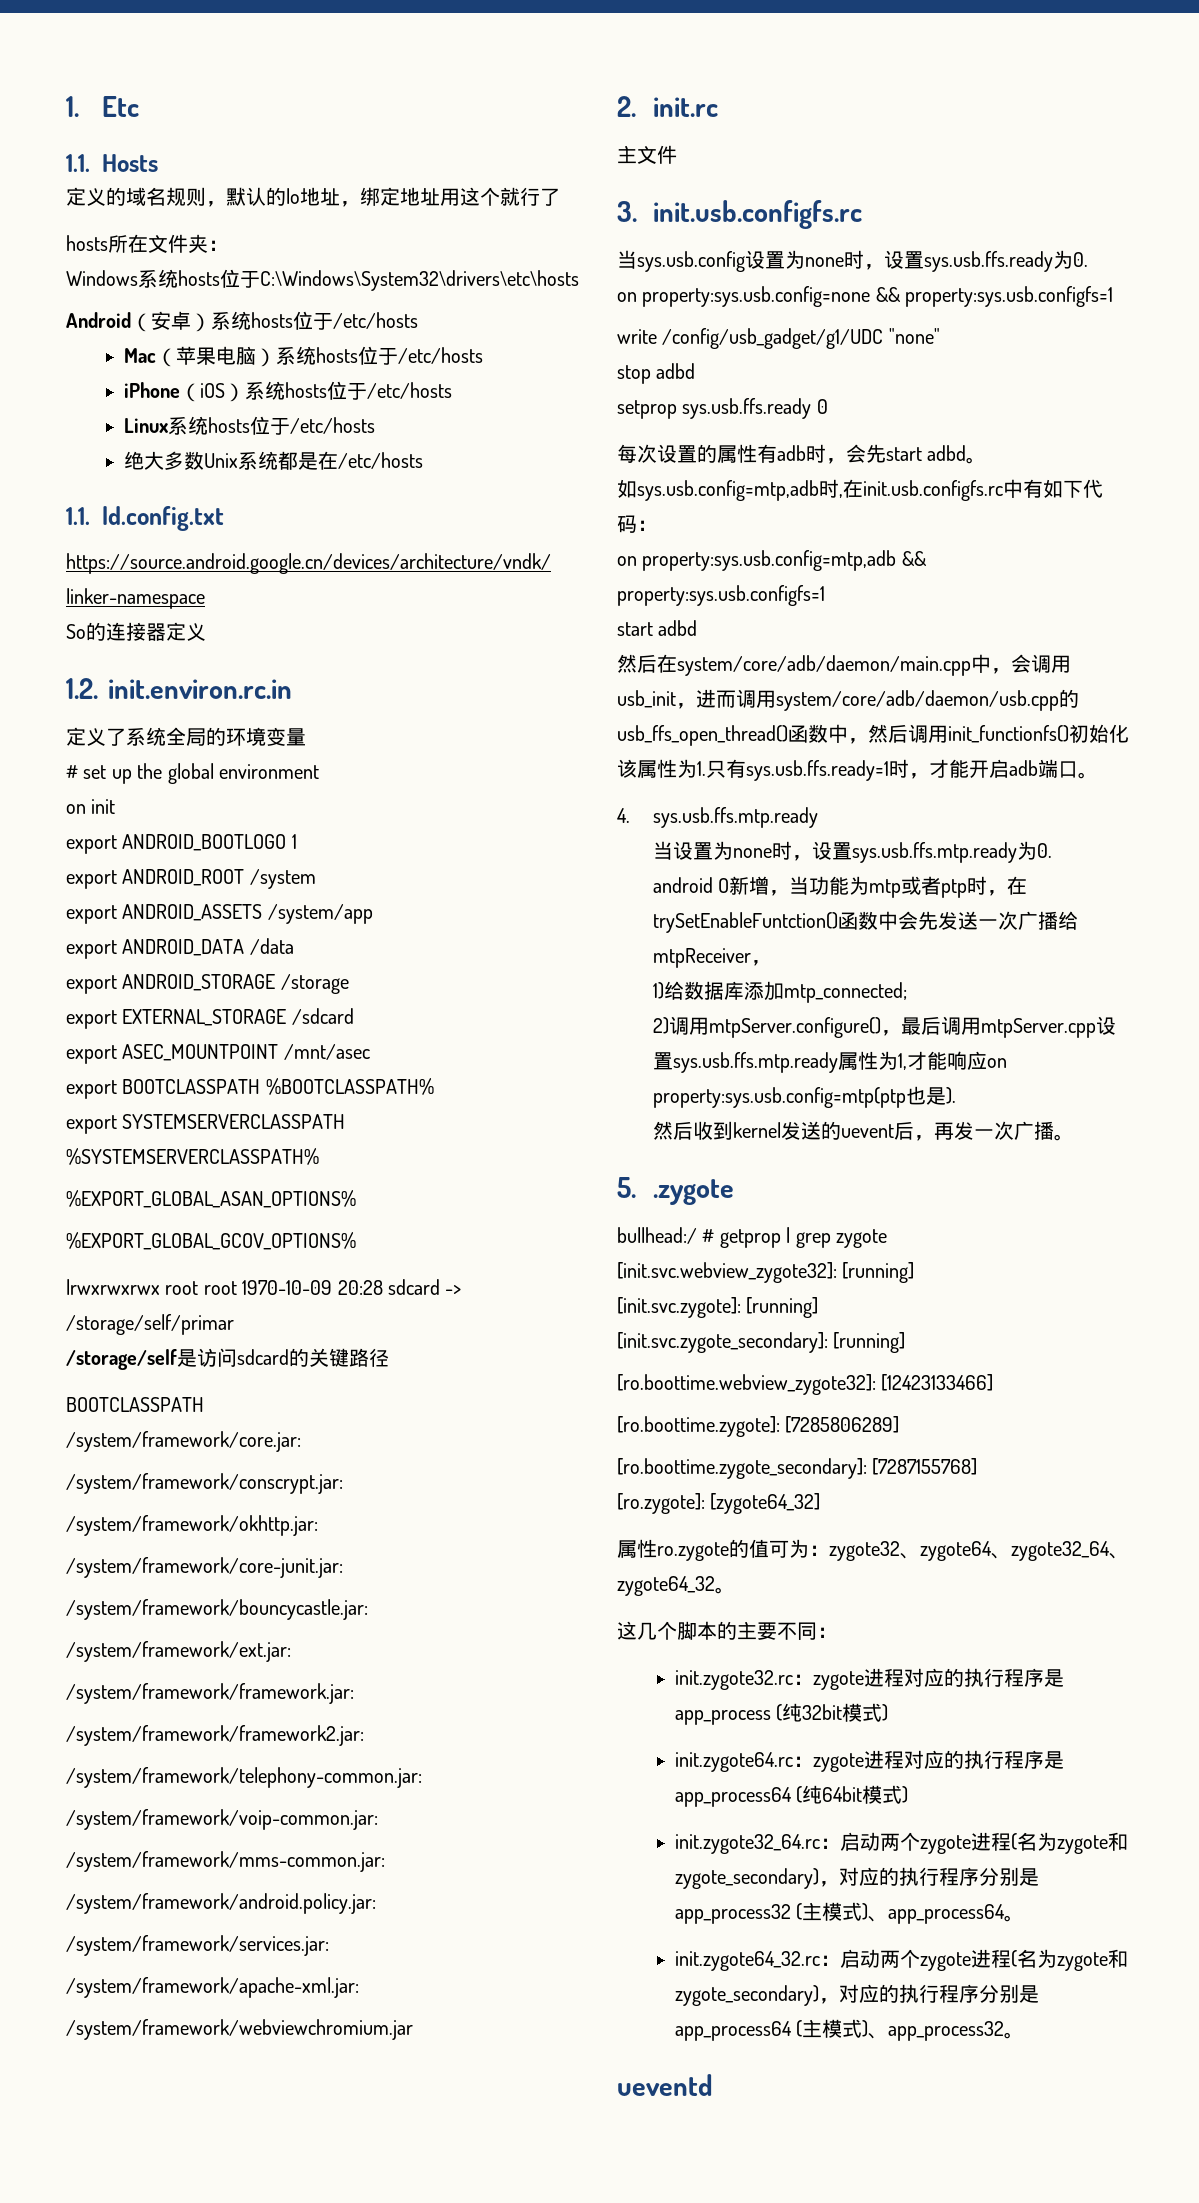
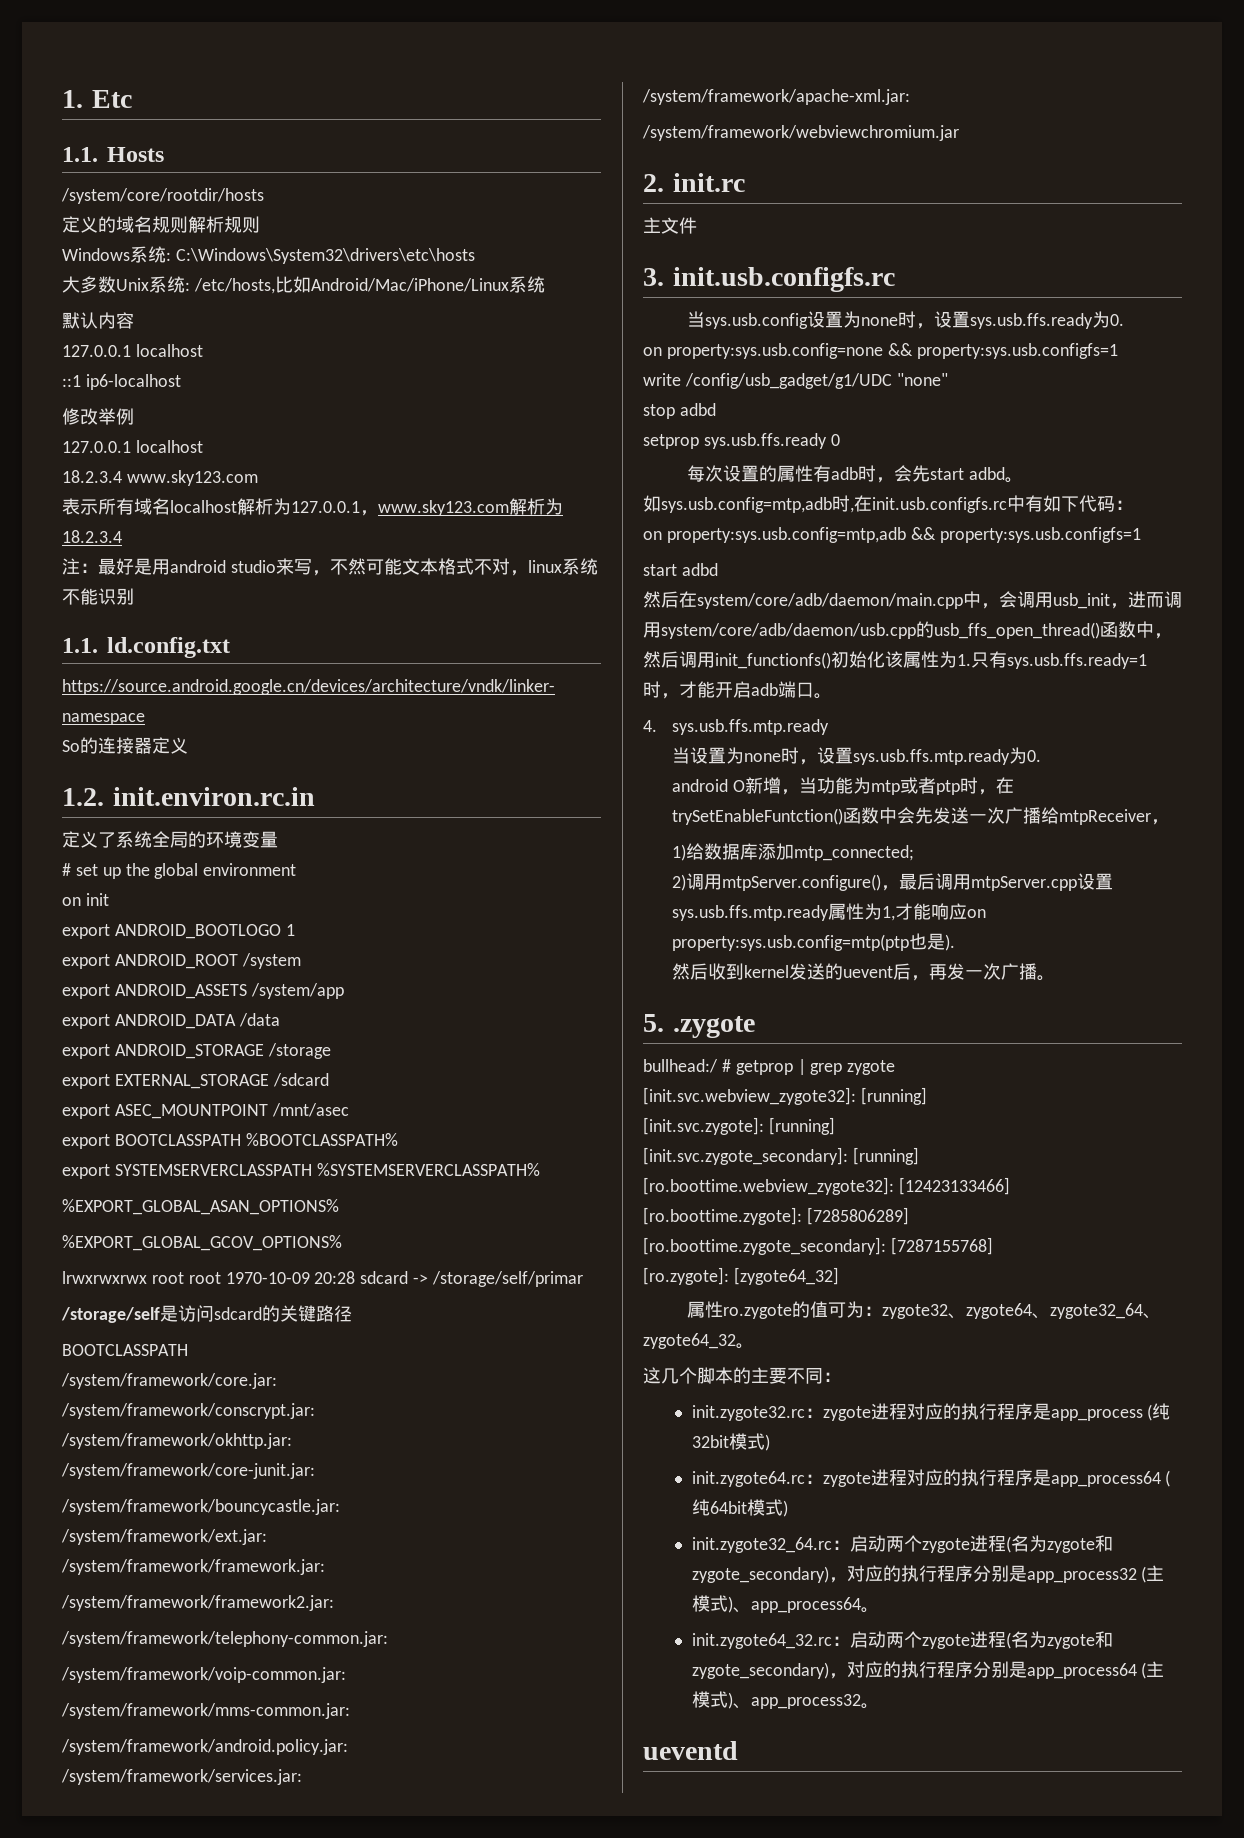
(158, 163) none -> [61,188,264,204] // /system/core/rootdir/hosts
[206,187,560,207] [66,234,228,254] ，默认的lo地址，绑定地址用这个就行了 // hosts所在文件夹： -> [188,216,260,233] 解析规则
[178,269,260,288] hosts位于 -> [166,252,171,261] :
[66,311,418,332] [123,346,483,367] [123,381,452,402] [123,416,375,435] [123,451,423,470] Android（安卓）系统hosts位于/etc/hosts // Mac（苹果电脑）系统hosts位于/etc/hosts // iPhone（iOS）系统hosts位于/etc/hosts // Linux系统hosts位于/etc/hosts // 绝大多数Unix系统都是在/etc/hosts -> [62,276,545,294] [62,312,134,329] [62,344,203,357] [62,374,181,390] [62,408,134,425] [62,440,203,453] [62,470,258,486] [62,498,563,516] [62,530,122,543] [62,558,598,576] [62,588,134,605] 大多数Unix系统: /etc/hosts,比如Android/Mac/iPhone/Linux系统 // 默认内容 // 127.0.0.1 localhost // ::1 ip6-localhost // 修改举例 // 127.0.0.1 localhost // 18.2.3.4 www.sky123.com // 表示所有域名localhost解析为127.0.0.1，www.sky123.com解析为18.2.3.4 // 注：最好是用android studio来写，不然可能文本格式不对，linux系统不能识别

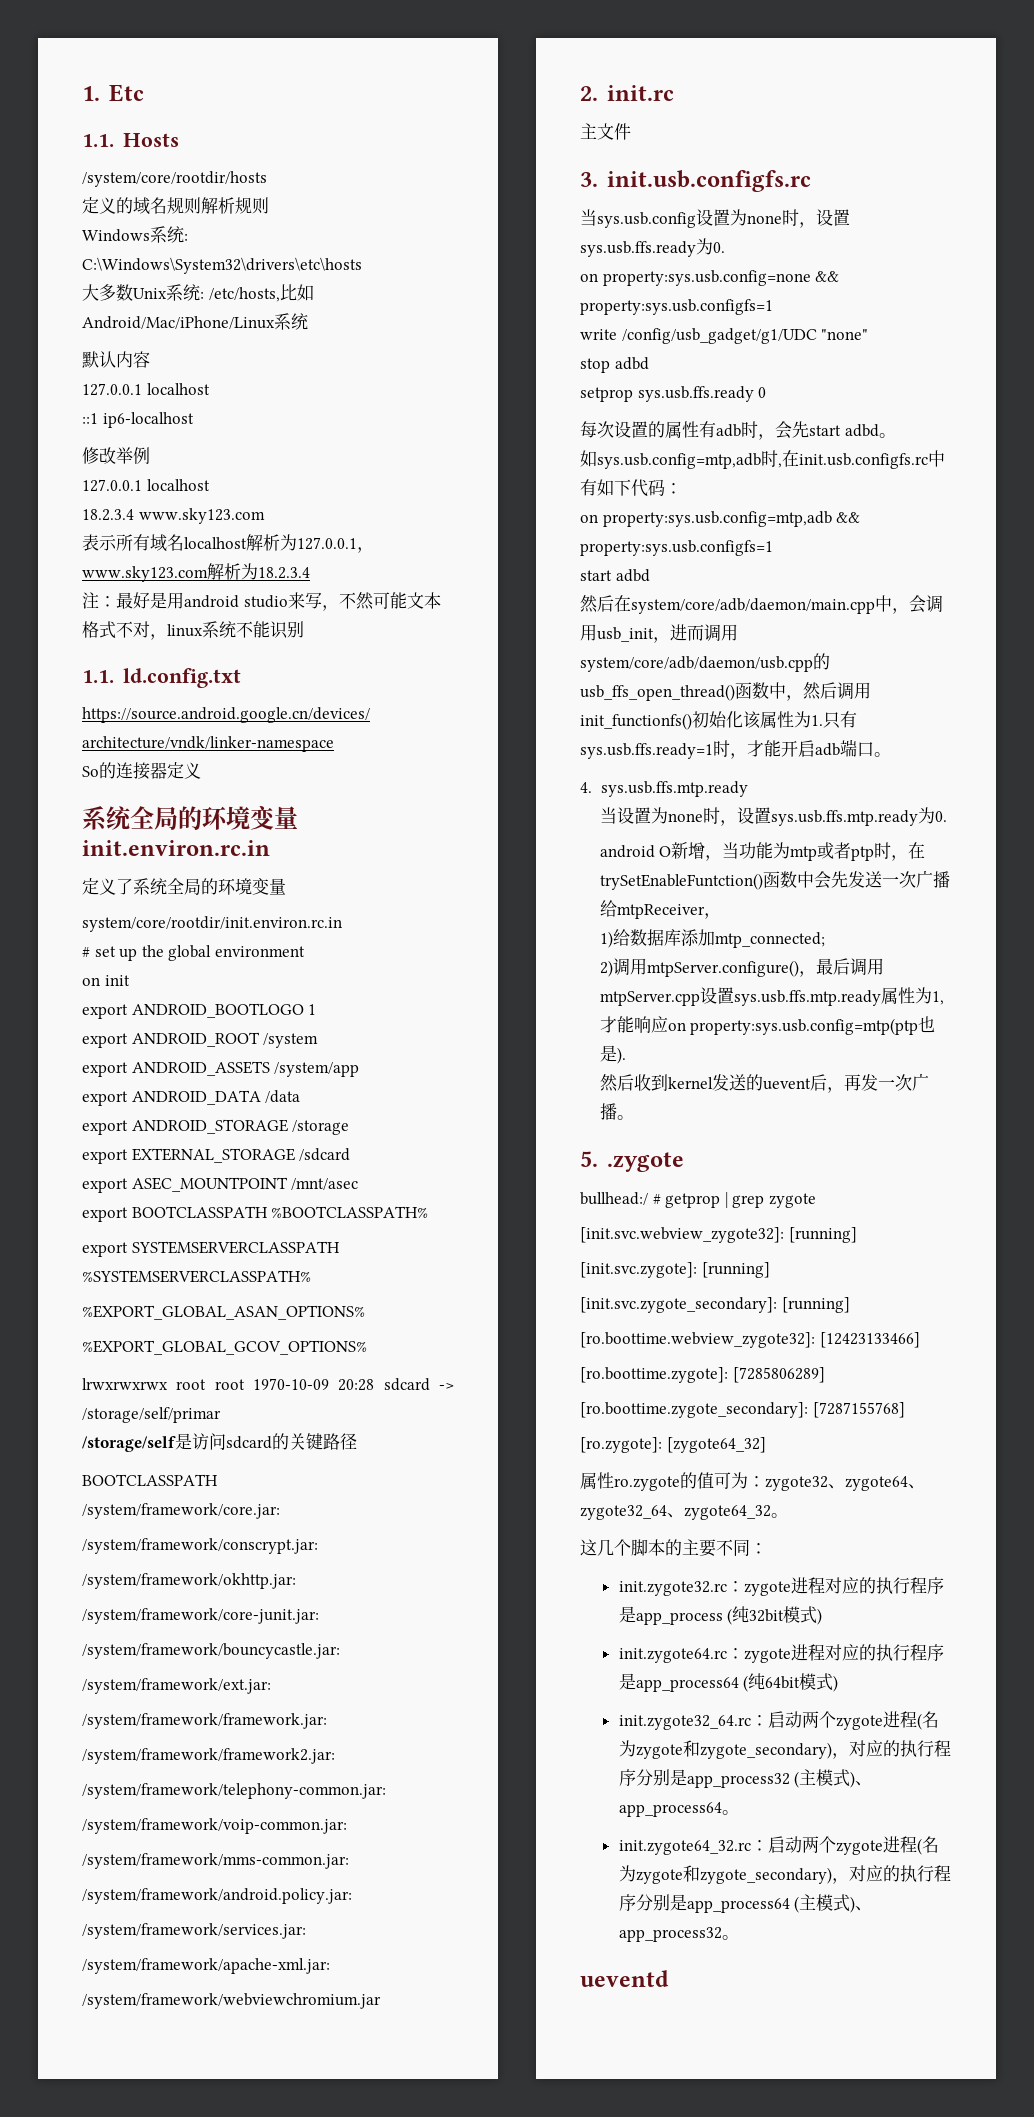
[62,788,104,806] 1.2. -> [82,805,298,831] 系统全局的环境变量
(278, 839) none -> [82,916,342,932] // system/core/rootdir/init.environ.rc.in

